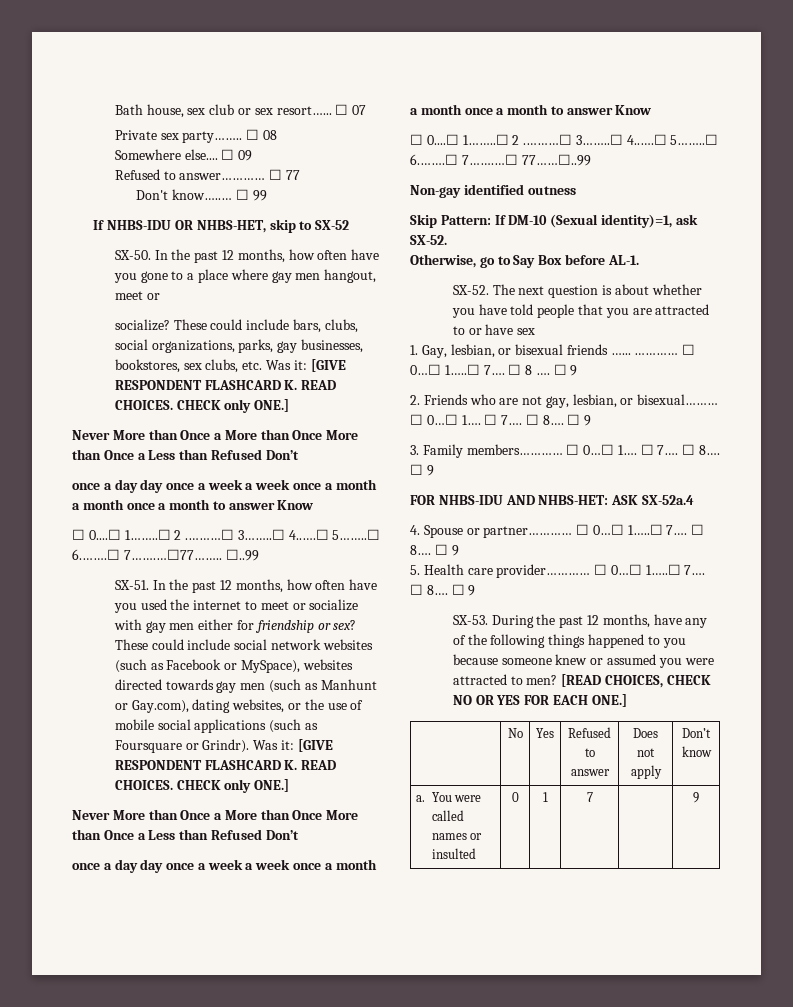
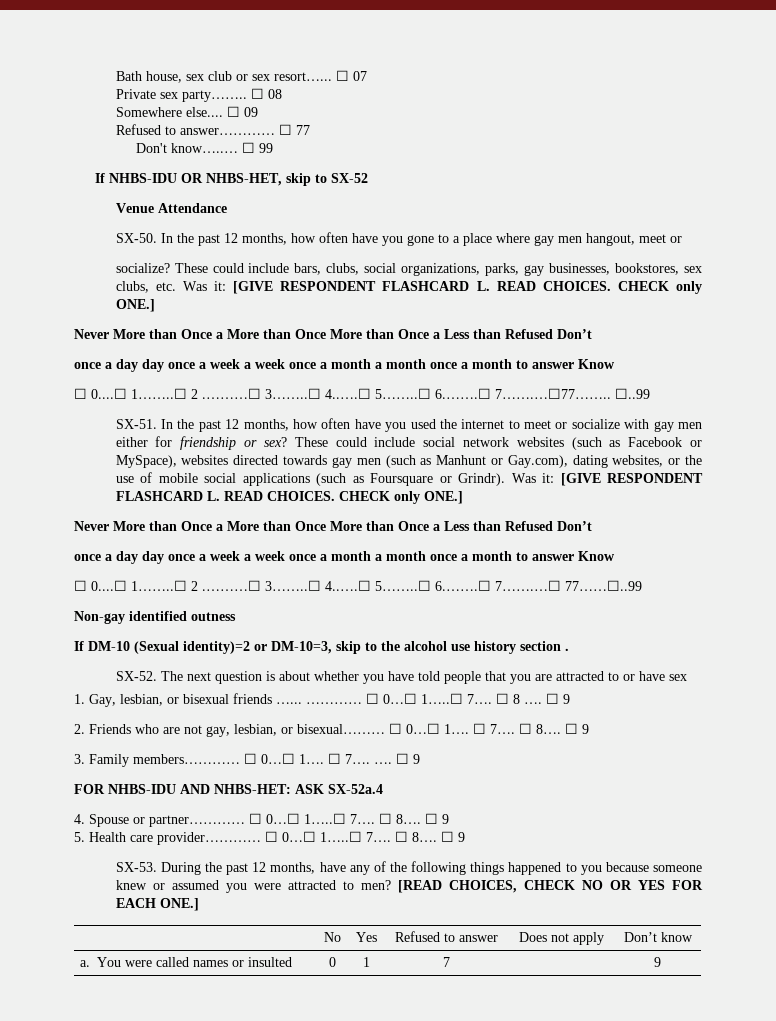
(350, 225) none -> [115,203,227,213] // Venue Attendance
[284,380,298,390] K. -> [476,281,490,291] L.
[284,760,298,770] K. -> [206,491,220,501] L.
[410,214,491,228] Skip Pattern: -> (236, 616) none
[600,214,698,228] [410,235,447,245] [410,254,639,268] identity)=1, ask SX-52. // Otherwise, go to Say Box before AL-1. -> [183,641,569,654] identity)=2 or DM-10=3, skip to the alcohol use history section .
[682,444,721,455] ☐ 8…. -> [374,762,392,764] ….

